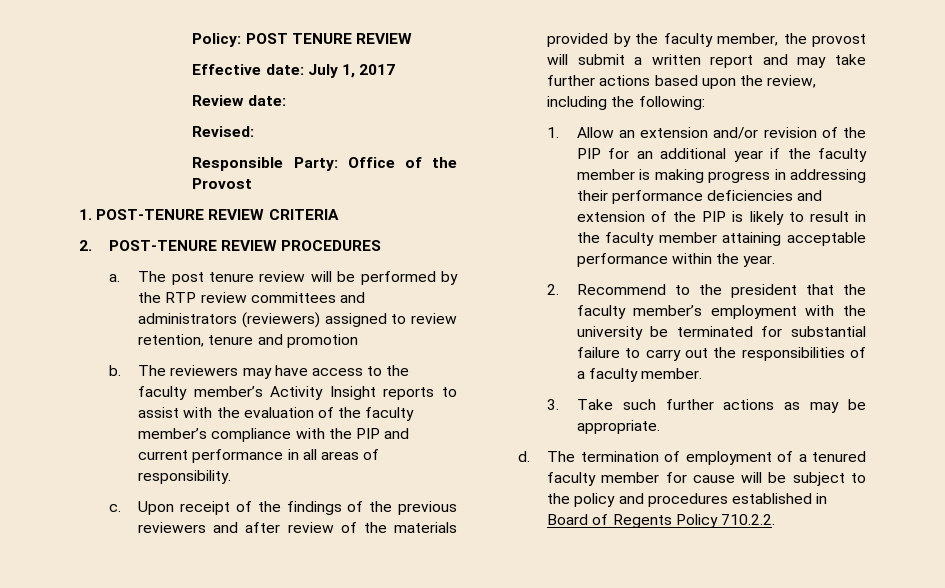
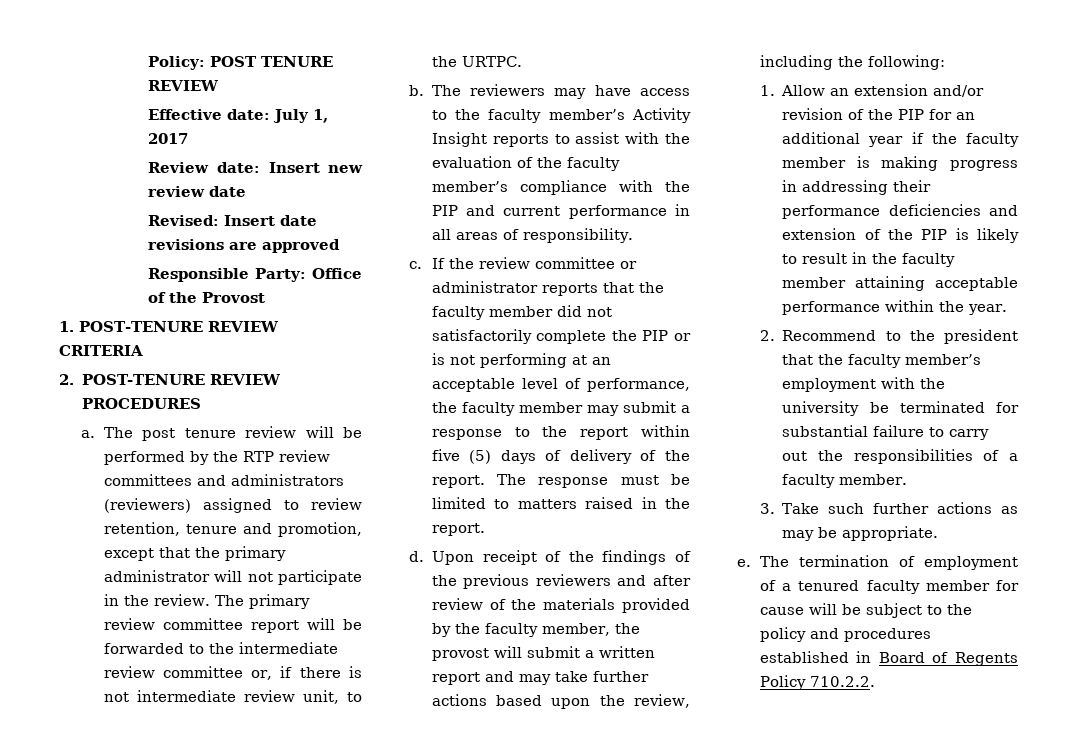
[192,126,255,137] // Revised: -> [268,162,363,173] [148,186,247,197] [148,215,318,226] [148,239,341,253] Insert new review date // Revised: Insert date revisions are approved
[286,334,358,348] promotion -> [278,522,362,537] [103,546,286,561] [103,570,362,585] [103,594,310,609] [103,618,362,633] [103,642,338,654] [103,666,363,680] [103,690,362,704] [431,56,522,67] promotion, except that the primary administrator will not participate in the review. The primary review committee report will be forwarded to the intermediate review committee or, if there is not intermediate review unit, to the URTPC.
(121, 508) none -> [431,257,637,269] [431,281,664,296] [431,305,612,320] [431,329,691,344] [431,353,611,368] [431,378,690,392] [431,401,690,416] [431,425,690,440] [431,449,690,464] [431,474,690,488] [431,497,690,509] [431,523,485,536] [409,551,425,562] If the review committee or administrator reports that the faculty member did not satisfactorily complete the PIP or is not performing at an acceptable level of performance, the faculty member may submit a response to the report within five (5) days of delivery of the report. The response must be limited to matters raised in the report. // d.
[517,451,530,462] d. -> [737,559,752,567] e.

